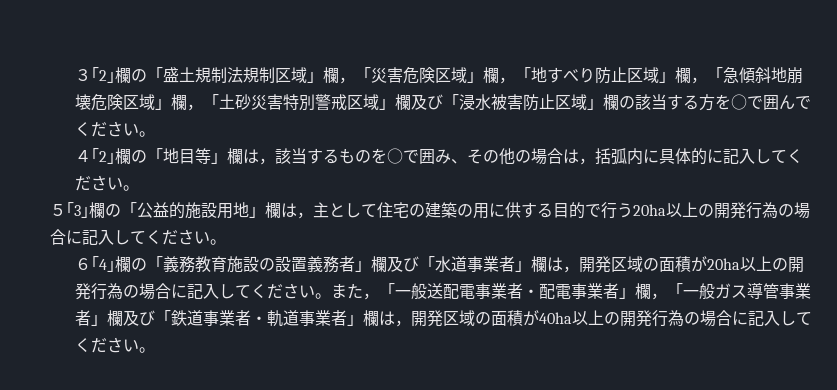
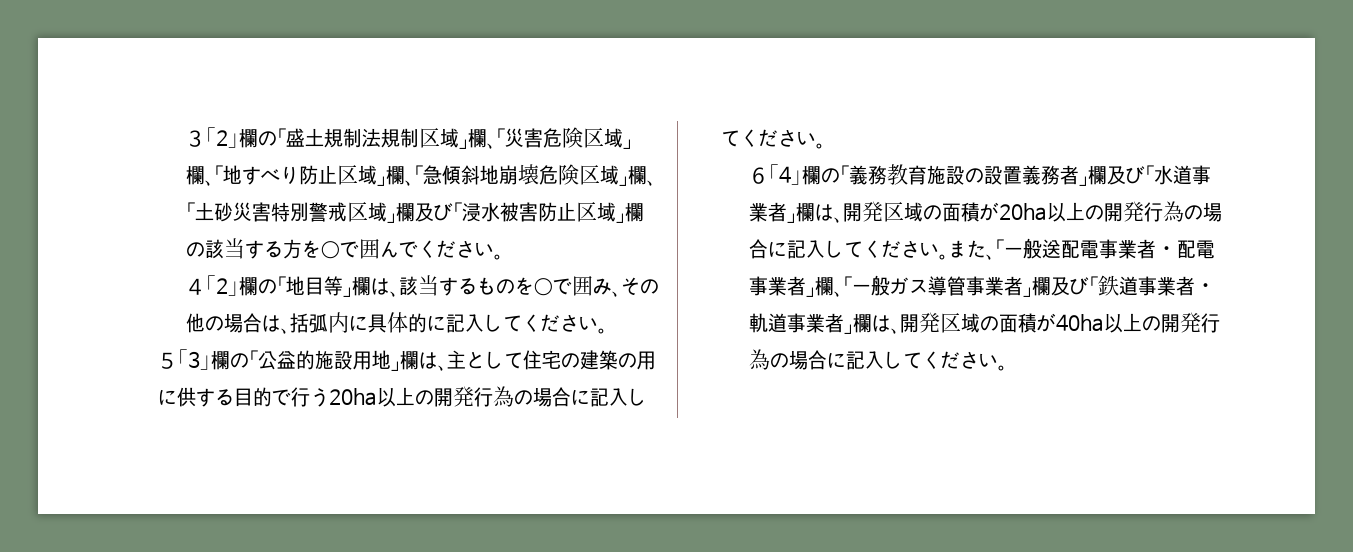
[339,77,356,84] ， -> [486,143,496,149] 、
[499,77,516,84] ， -> [204,180,214,186] 、
[691,77,708,84] ， -> [404,180,414,186] 、
[187,104,204,111] ， -> [646,180,656,186] 、
[259,158,276,165] ， -> [389,291,399,297] 、
[579,158,596,165] ， -> [280,328,290,334] 、
[297,212,314,219] ， -> [438,365,448,371] 、
[563,266,580,273] ， -> [833,217,843,223] 、
[363,293,380,300] ， -> [985,254,995,260] 、
[651,293,668,300] ， -> [833,291,843,297] 、
[395,320,412,327] ， -> [890,328,900,334] 、

